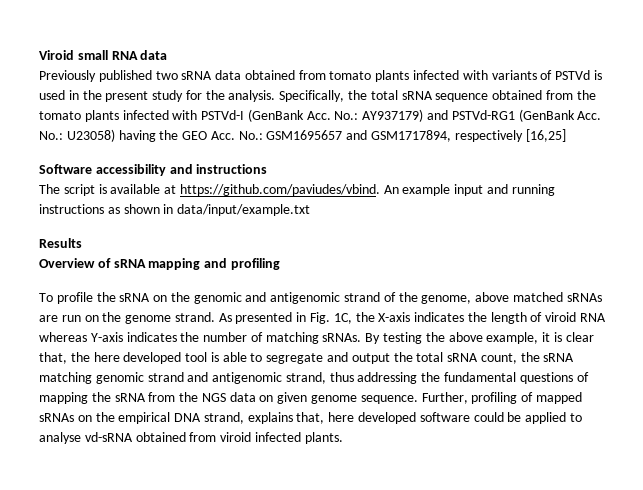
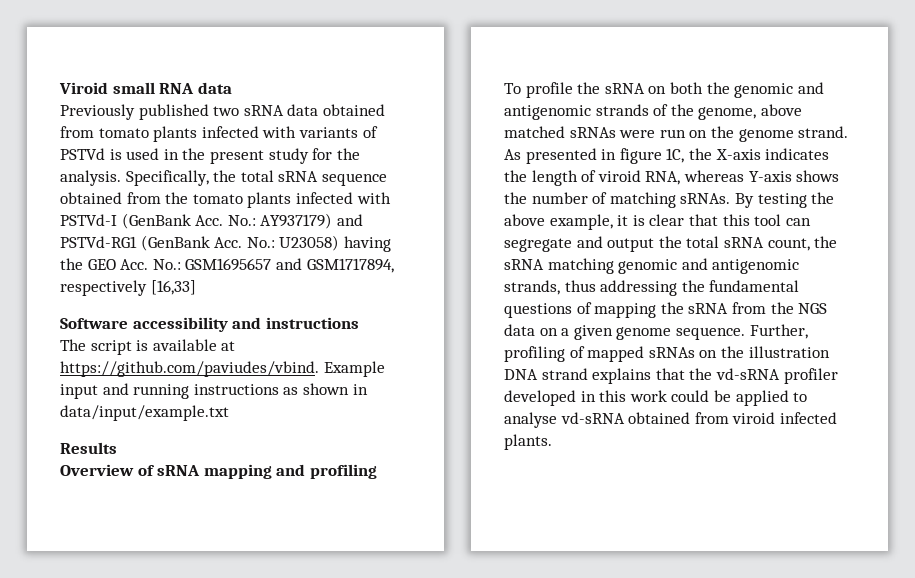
[525,129,566,142] [16,25] -> [150,280,196,295] [16,33]
[383,184,451,196] An example -> [323,361,385,377] Example
(168, 298) none -> [669,82,703,94] both
[344,292,381,302] strand -> [595,104,649,116] strands
[39,315,58,322] are -> [619,130,656,138] were
[310,312,331,324] Fig. -> [619,148,662,164] figure
[580,313,607,322] RNA -> [645,171,681,185] RNA,
[126,332,177,342] indicates -> [796,170,840,182] shows
[39,352,263,364] that, the here developed tool is able to -> [688,214,811,226] that this tool can
[147,372,326,384] strand and antigenomic strand, -> [681,258,800,274] [504,280,560,295] and antigenomic strands,
(274, 398) none -> [561,328,570,336] a
[118,412,470,424] empirical DNA strand, explains that, here developed software -> [748,346,830,358] [504,368,838,384] [504,390,667,406] illustration DNA strand explains that the vd-sRNA profiler developed in this work

